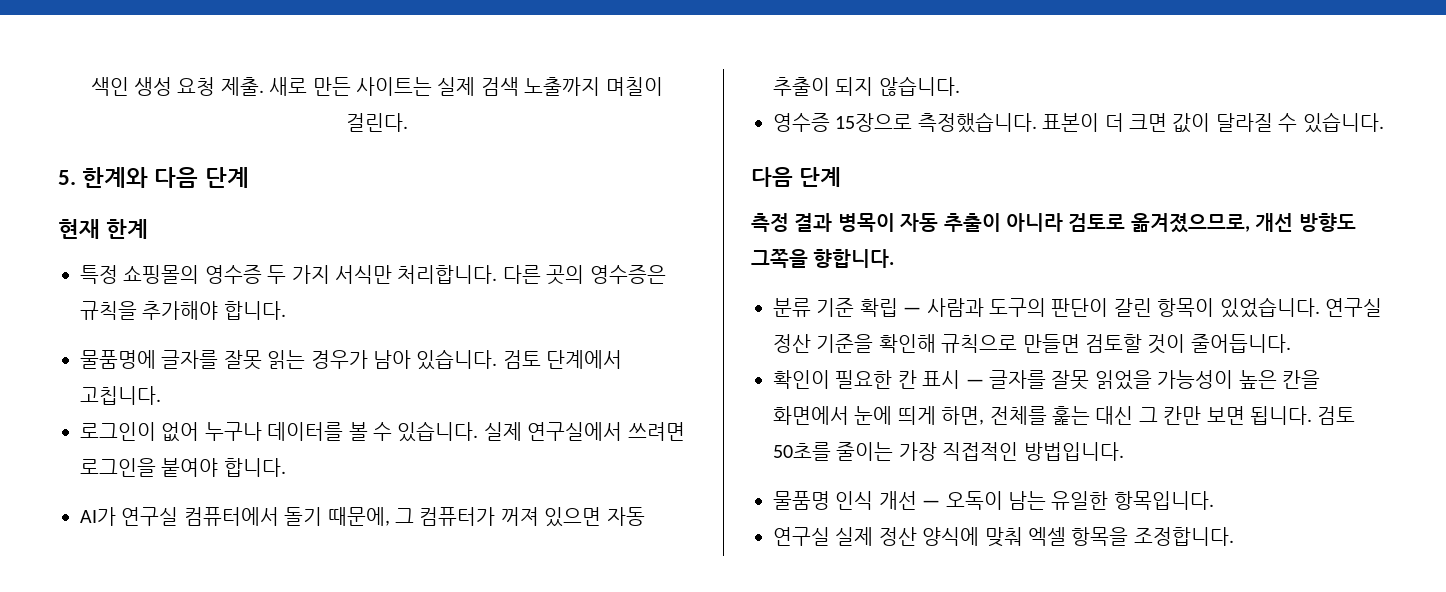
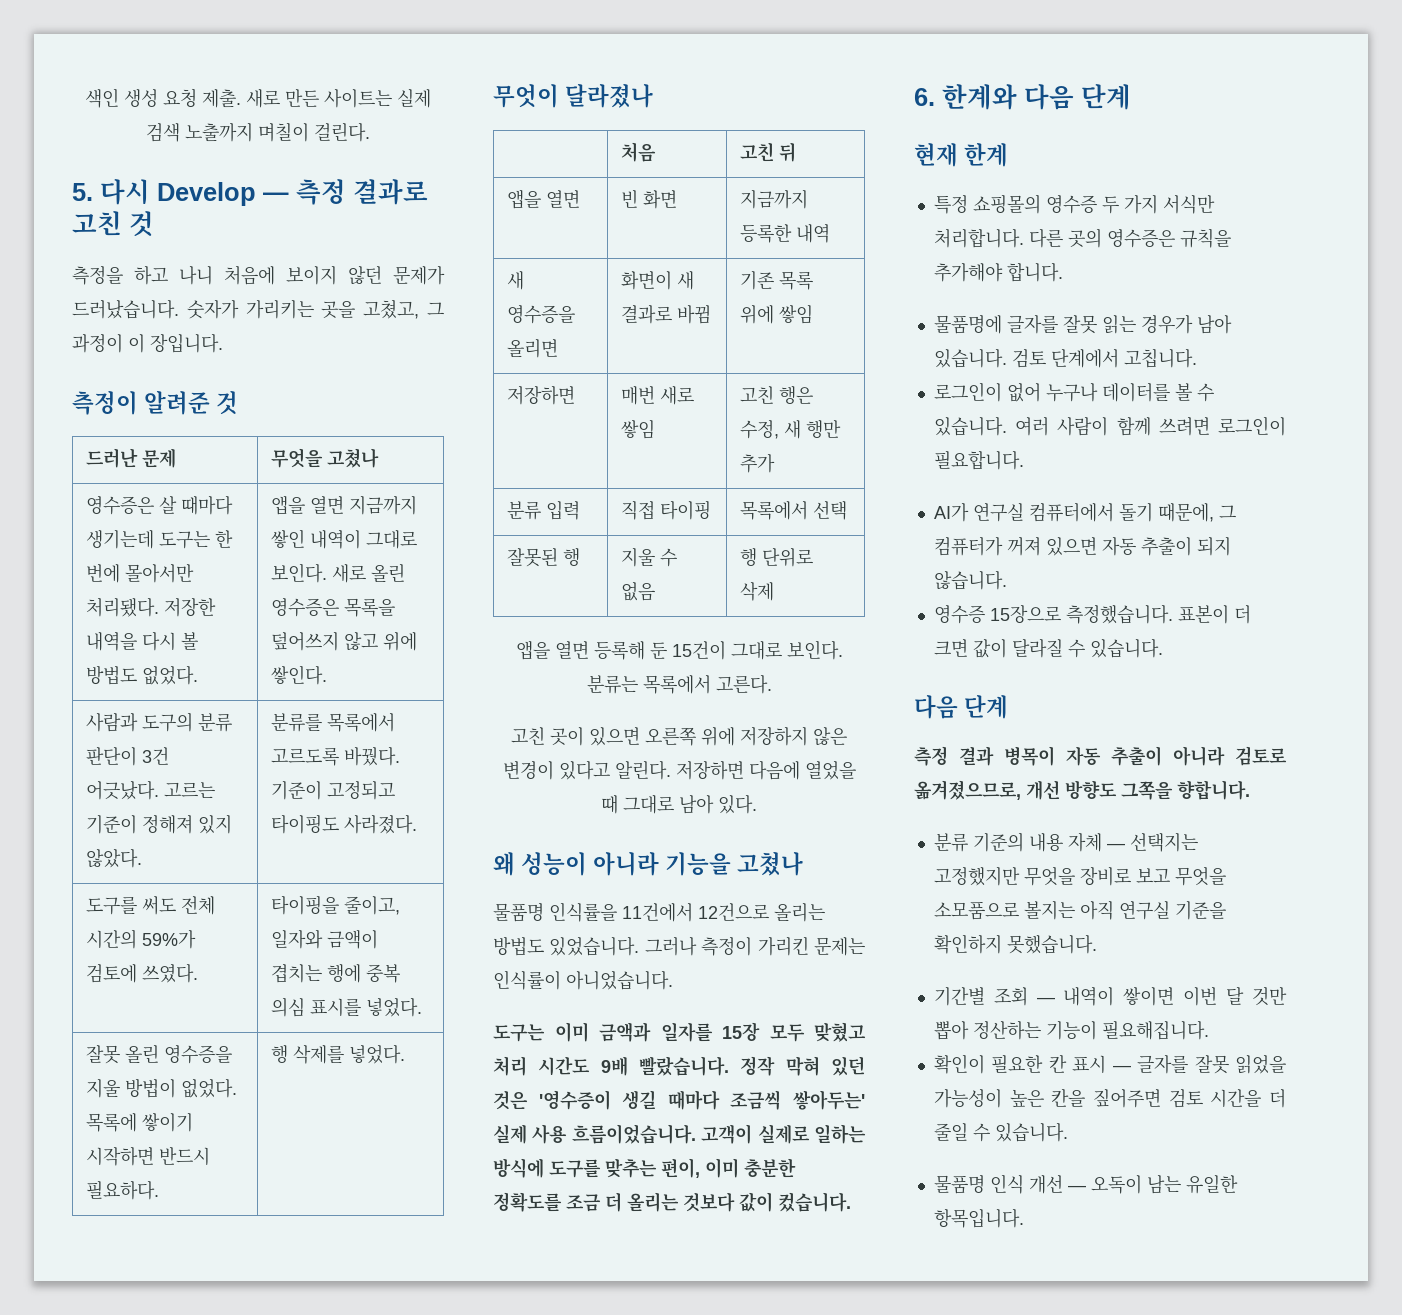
(76, 177) none -> [100,179,428,206] [72,211,154,237] [72,265,445,285] [72,299,445,319] [72,333,223,353] [72,390,239,415] [85,448,176,468] [270,448,379,468] [85,495,233,515] [85,530,233,549] [85,564,194,583] [85,597,216,617] [85,631,198,651] [85,665,198,685] [270,495,417,515] [270,529,417,549] [270,563,405,583] [270,598,395,617] [270,631,417,651] [270,665,327,685] [85,712,232,732] [85,747,169,766] [85,780,215,800] [85,814,232,834] [85,848,142,868] [270,713,395,732] [270,746,400,766] [270,781,395,800] [270,814,417,834] [85,896,215,915] [85,929,196,949] [85,963,198,983] [270,895,400,915] [270,929,378,949] [270,964,400,983] [270,997,422,1017] [85,1045,232,1064] [85,1078,237,1098] [85,1113,193,1132] [85,1147,210,1166] [85,1180,159,1200] [270,1044,405,1064] [493,84,654,108] [620,142,656,162] [739,142,796,162] [506,189,580,209] [620,190,677,209] [739,189,808,209] [739,224,830,243] [506,271,524,290] [506,305,575,324] [506,339,558,358] [620,271,694,290] [620,305,711,324] [739,271,813,290] [739,305,813,324] [506,386,575,405] [620,386,694,405] [620,420,655,439] [739,386,813,404] [739,420,841,439] [739,454,775,473] [506,501,580,520] [620,500,711,520] [739,501,847,520] [506,548,580,567] [620,547,677,567] [620,582,655,601] [739,548,813,567] [739,582,774,601] [515,640,843,660] [586,674,772,694] [511,726,847,746] [502,760,856,780] [601,794,757,814] [493,851,804,876] [493,902,825,922] [493,936,865,956] [493,970,673,990] [493,1022,866,1042] [493,1056,865,1076] [493,1090,865,1110] [493,1124,866,1144] [493,1158,796,1178] [493,1192,851,1212] [914,88,935,106] 다시 Develop — 측정 결과로 고친 것 // 측정을 하고 나니 처음에 보이지 않던 문제가 드러났습니다. 숫자가 가리키는 곳을 고쳤고, 그 과정이 이 장입니다. // 측정이 알려준 것 // 드러난 문제 | 무엇을 고쳤나 // 영수증은 살 때마다 생기는데 도구는 한 번에 몰아서만 처리됐다. 저장한 내역을 다시 볼 방법도 없었다. | 앱을 열면 지금까지 쌓인 내역이 그대로 보인다. 새로 올린 영수증은 목록을 덮어쓰지 않고 위에 쌓인다. // 사람과 도구의 분류 판단이 3건 어긋났다. 고르는 기준이 정해져 있지 않았다. | 분류를 목록에서 고르도록 바꿨다. 기준이 고정되고 타이핑도 사라졌다. // 도구를 써도 전체 시간의 59%가 검토에 쓰였다. | 타이핑을 줄이고, 일자와 금액이 겹치는 행에 중복 의심 표시를 넣었다. // 잘못 올린 영수증을 지울 방법이 없었다. 목록에 쌓이기 시작하면 반드시 필요하다. | 행 삭제를 넣었다. // 무엇이 달라졌나 // | 처음 | 고친 뒤 // 앱을 열면 | 빈 화면 | 지금까지 등록한 내역 // 새 영수증을 올리면 | 화면이 새 결과로 바뀜 | 기존 목록 위에 쌓임 // 저장하면 | 매번 새로 쌓임 | 고친 행은 수정, 새 행만 추가 // 분류 입력 | 직접 타이핑 | 목록에서 선택 // 잘못된 행 | 지울 수 없음 | 행 단위로 삭제 // 앱을 열면 등록해 둔 15건이 그대로 보인다. 분류는 목록에서 고른다. // 고친 곳이 있으면 오른쪽 위에 저장하지 않은 변경이 있다고 알린다. 저장하면 다음에 열었을 때 그대로 남아 있다. // 왜 성능이 아니라 기능을 고쳤나 // 물품명 인식률을 11건에서 12건으로 올리는 방법도 있었습니다. 그러나 측정이 가리킨 문제는 인식률이 아니었습니다. // 도구는 이미 금액과 일자를 15장 모두 맞혔고 처리 시간도 9배 빨랐습니다. 정작 막혀 있던 것은 '영수증이 생길 때마다 조금씩 쌓아두는' 실제 사용 흐름이었습니다. 고객이 실제로 일하는 방식에 도구를 맞추는 편이, 이미 충분한 정확도를 조금 더 올리는 것보다 값이 컸습니다. // 6.
[483,422,685,441] [80,458,286,477] 실제 연구실에서 쓰려면 로그인을 붙여야 합니다. -> [1015,416,1286,436] [933,450,1024,470] 여러 사람이 함께 쓰려면 로그인이 필요합니다.
[816,297,1382,318] [773,334,1291,354] 기준 확립 — 사람과 도구의 판단이 갈린 항목이 있었습니다. 연구실 정산 기준을 확인해 규칙으로 만들면 검토할 것이 줄어듭니다. -> [972,832,1198,852] [933,866,1226,886] [933,900,1226,920] [933,934,1097,954] [933,986,1287,1006] [933,1020,1209,1040] 기준의 내용 자체 — 선택지는 고정했지만 무엇을 장비로 보고 무엇을 소모품으로 볼지는 아직 연구실 기준을 확인하지 못했습니다. // 기간별 조회 — 내역이 쌓이면 이번 달 것만 뽑아 정산하는 기능이 필요해집니다.
[773,406,1356,425] [773,442,1124,461] 화면에서 눈에 띄게 하면, 전체를 훑는 대신 그 칸만 보면 됩니다. 검토 50초를 줄이는 가장 직접적인 방법입니다. -> [1092,1089,1286,1108] [933,1122,1068,1142] 짚어주면 검토 시간을 더 줄일 수 있습니다.
[773,527,1234,547] // 연구실 실제 정산 양식에 맞춰 엑셀 항목을 조정합니다. -> (1024, 1218) none

